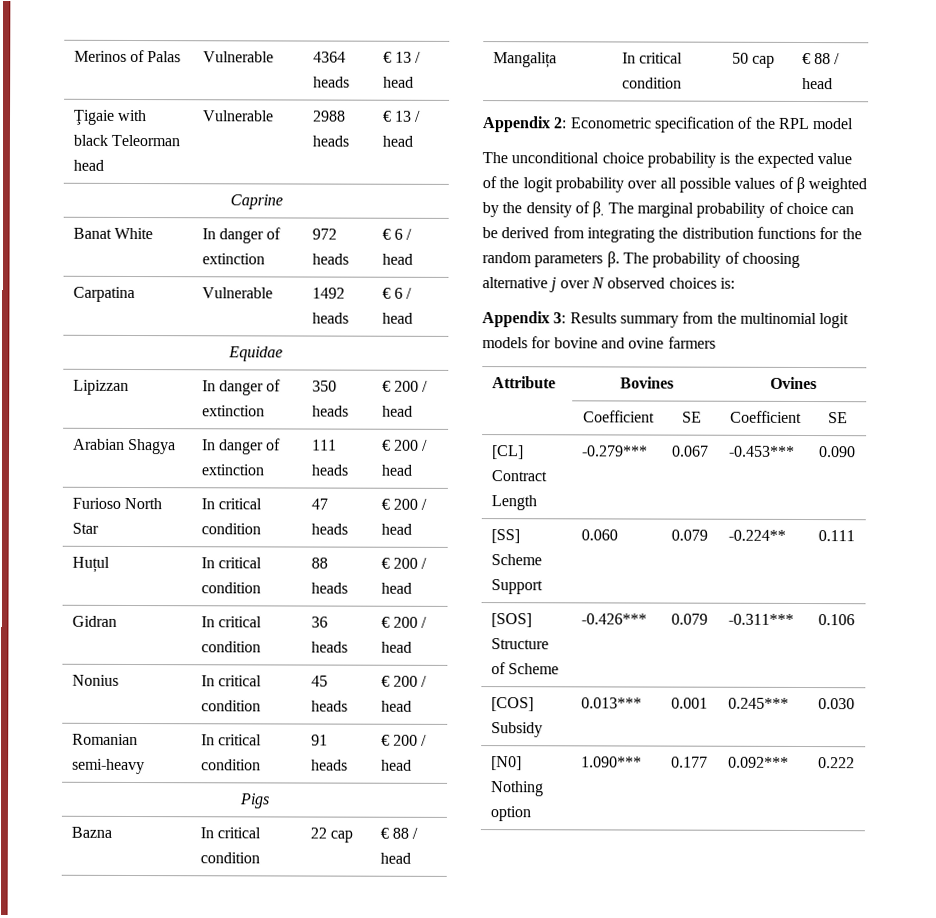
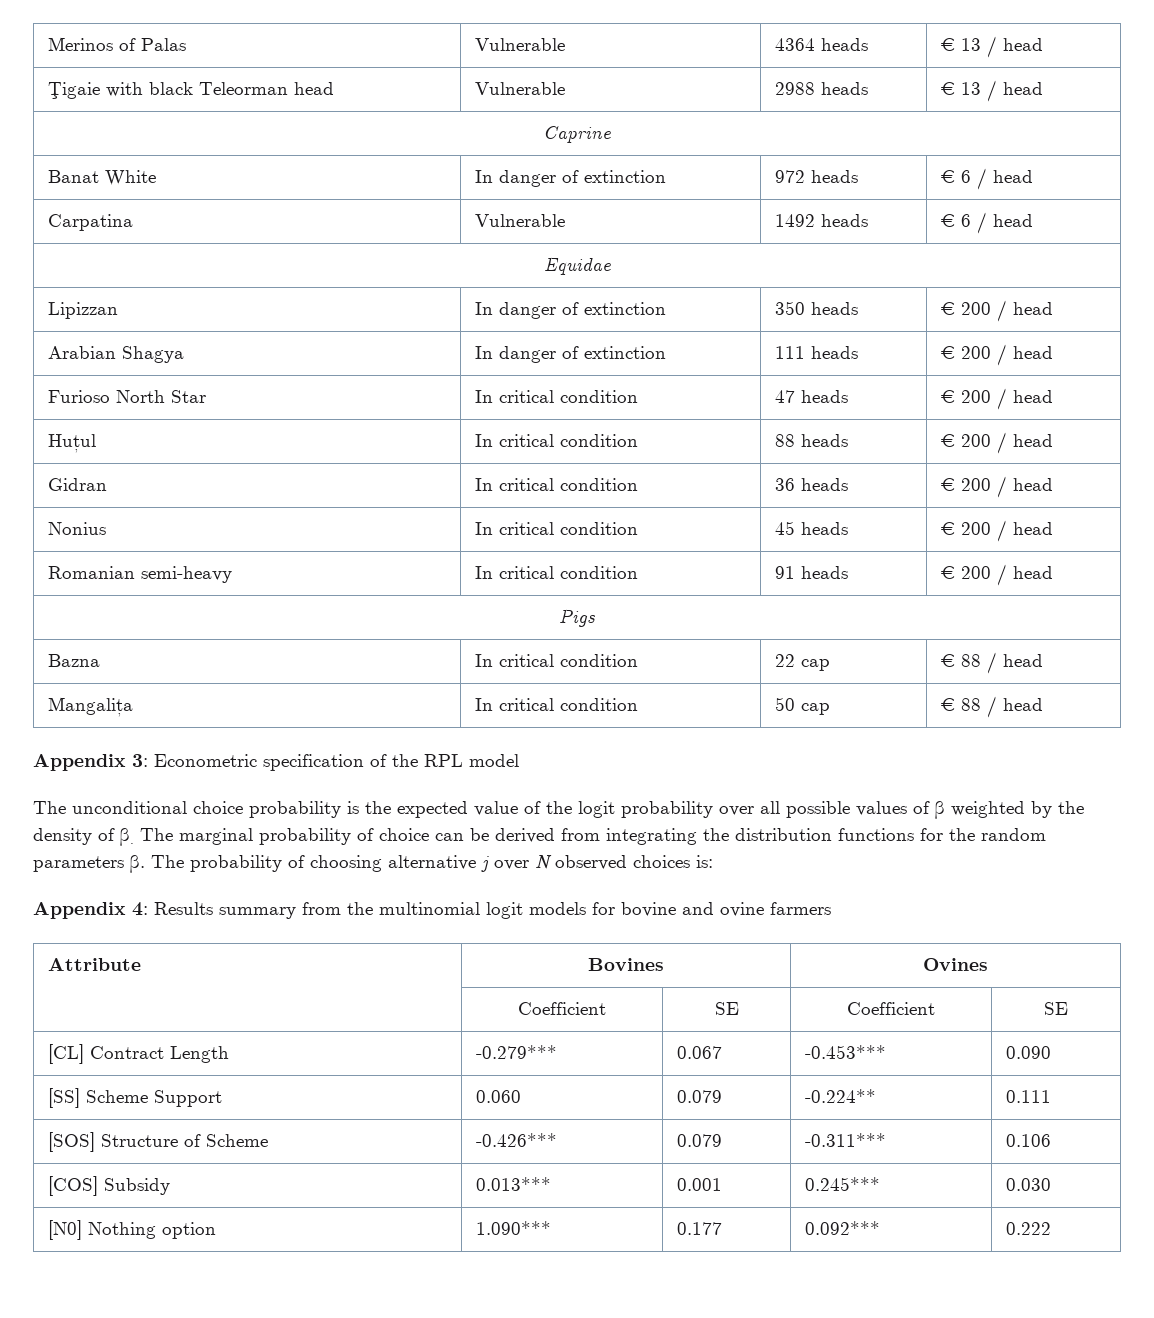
[553,117,568,129] 2: -> [132,754,148,767] 3:
[553,312,567,324] 3: -> [132,902,148,916] 4:

